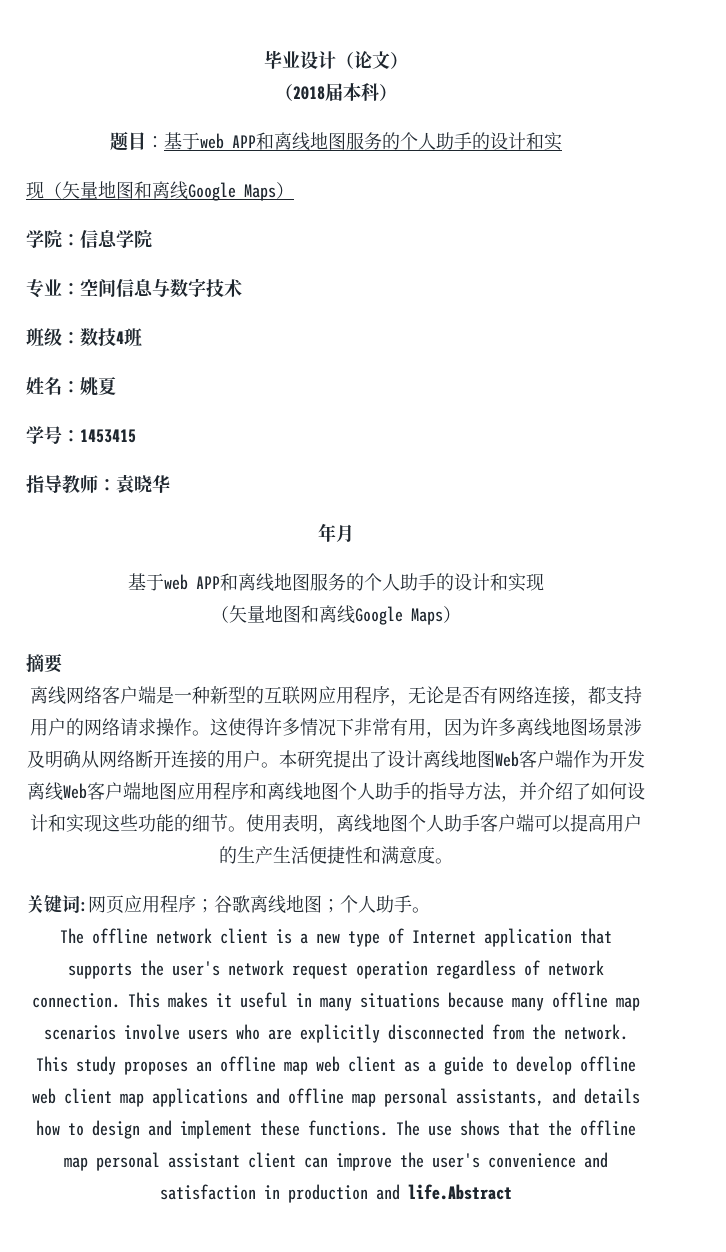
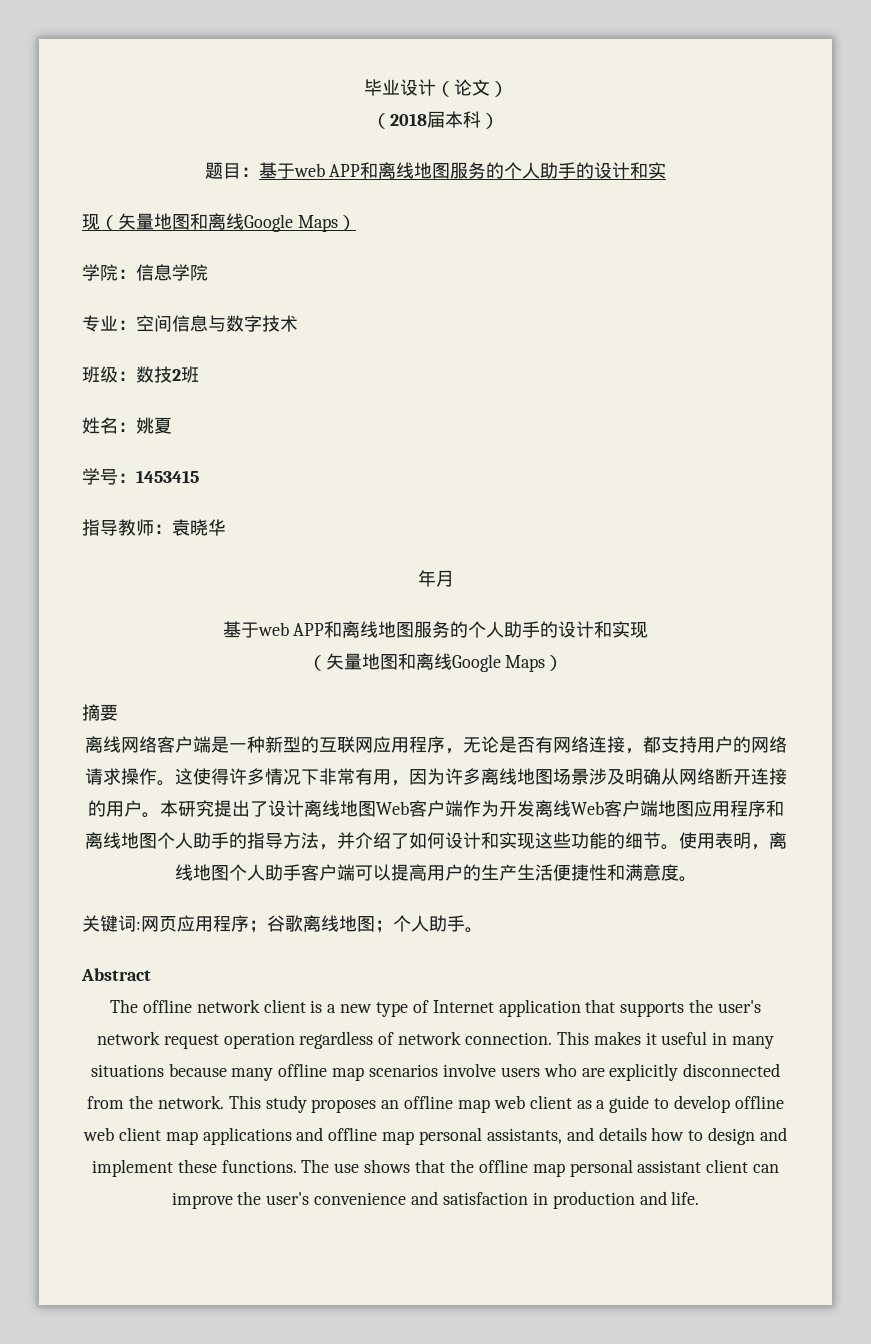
[116,331,124,344] 4 -> [172,369,181,381] 2
(430, 910) none -> [81,968,151,981] // Abstract
[407,1184,512,1200] life.Abstract -> [671,1191,700,1205] life.

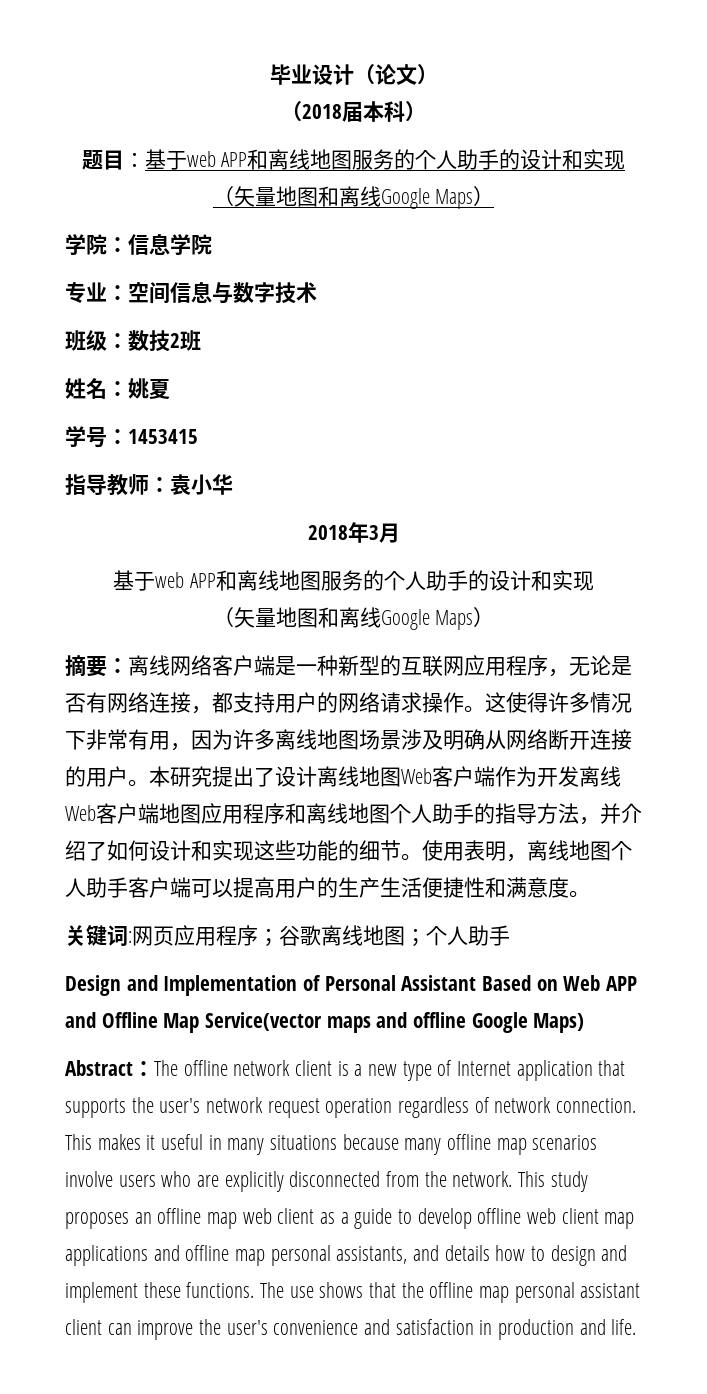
(667, 170) // -> (605, 159) none
[190,519,208,536] 晓 -> [191,474,212,495] 小
[417,570,436,587] 年 -> [307,522,379,543] 2018年3
(118, 712) // -> [107,658,128,673] ：
[465,927,483,933] 。 -> [65,975,638,996] [65,1012,585,1033] // Design and Implementation of Personal Assistant Based on Web APP and Offline Map Service(vector maps and offline Google Maps)
(151, 974) // -> [133,1061,154,1076] ：

